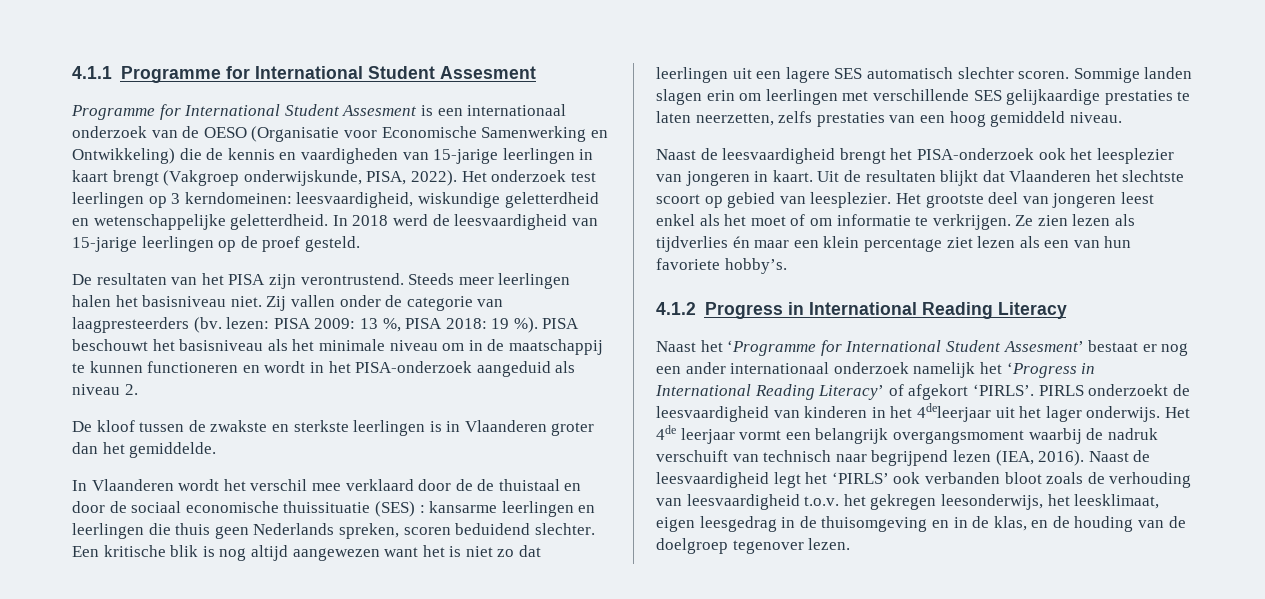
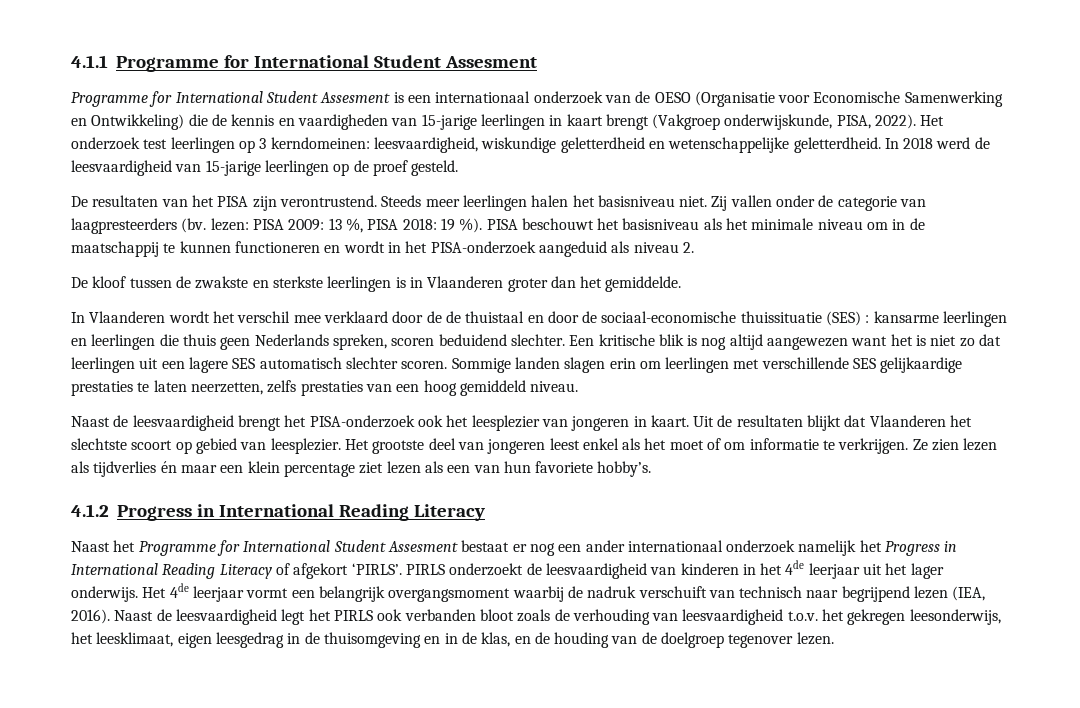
[131,501,279,513] sociaal economische -> [601,311,737,323] sociaal-economische
[727,340,1084,356] ‘Programme for International Student Assesment’ -> [138,540,458,556] Programme for International Student Assesment
[1006,362,1096,378] [655,384,885,400] ‘Progress in International Reading Literacy’ -> [885,541,958,556] [71,563,272,579] Progress in International Reading Literacy
[916,403,991,422] 4deleerjaar -> [785,560,860,579] 4de leerjaar
[831,472,889,484] ‘PIRLS’ -> [333,610,373,621] PIRLS

